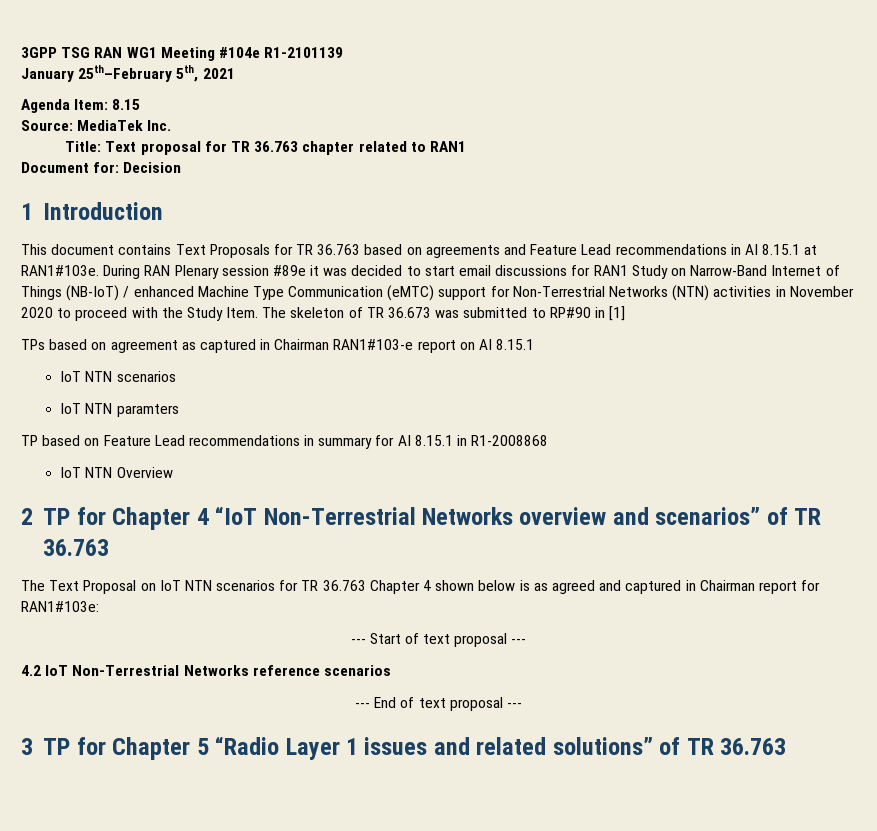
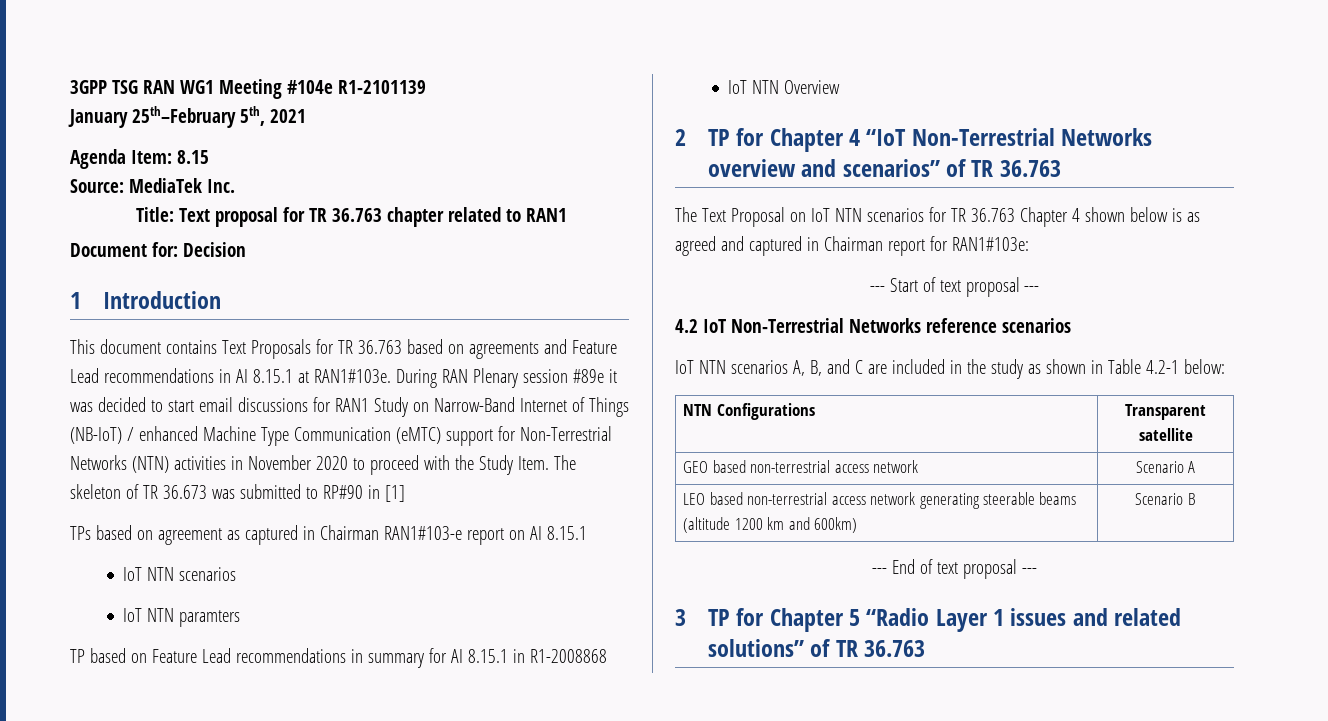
(391, 670) none -> [675,359,1225,379] [683,403,815,420] [1125,404,1206,420] [1138,428,1193,441] [683,460,919,473] [1135,461,1196,473] [683,492,1077,509] [683,517,858,533] [1135,493,1196,505] // IoT NTN scenarios A, B, and C are included in the study as shown in Table 4.2-1 below: // NTN Configurations | Transparent satellite // GEO based non-terrestrial access network | Scenario A // LEO based non-terrestrial access network generating steerable beams (altitude 1200 km and 600km) | Scenario B

